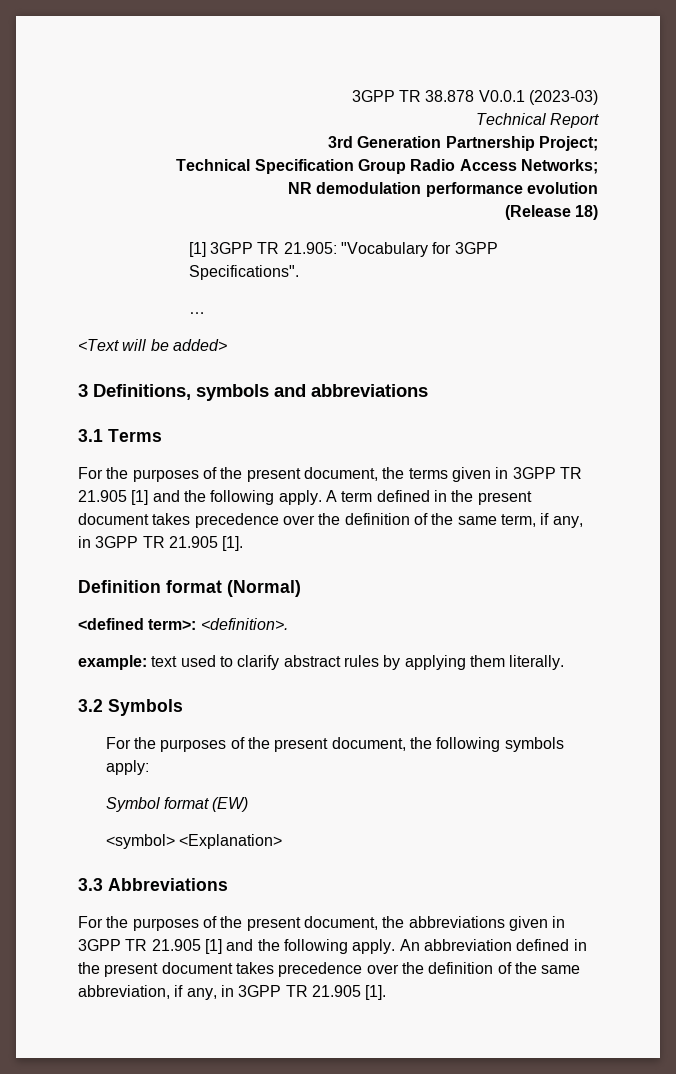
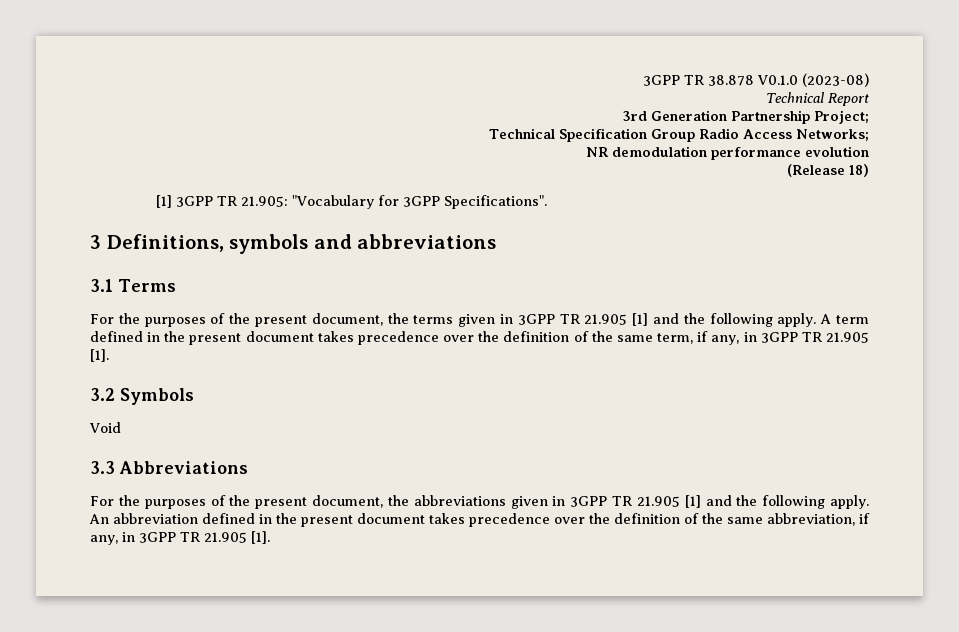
[478,90,598,105] V0.0.1 (2023-03) -> [757,73,869,87] V0.1.0 (2023-08)
[188,312,205,314] [78,339,227,351] // … // <Text will be added> -> (547, 202) none
[78,580,301,597] [78,618,288,630] [78,655,565,670] [78,699,183,716] [105,737,564,752] [105,760,149,775] [105,797,249,812] [105,834,282,849] Definition format (Normal) // <defined term>: <definition>. // example: text used to clarify abstract rules by applying them literally. // 3.2 Symbols // For the purposes of the present document, the following symbols apply: // Symbol format (EW) // <symbol> <Explanation> -> [90,388,194,405] [89,422,121,433] 3.2 Symbols // Void

